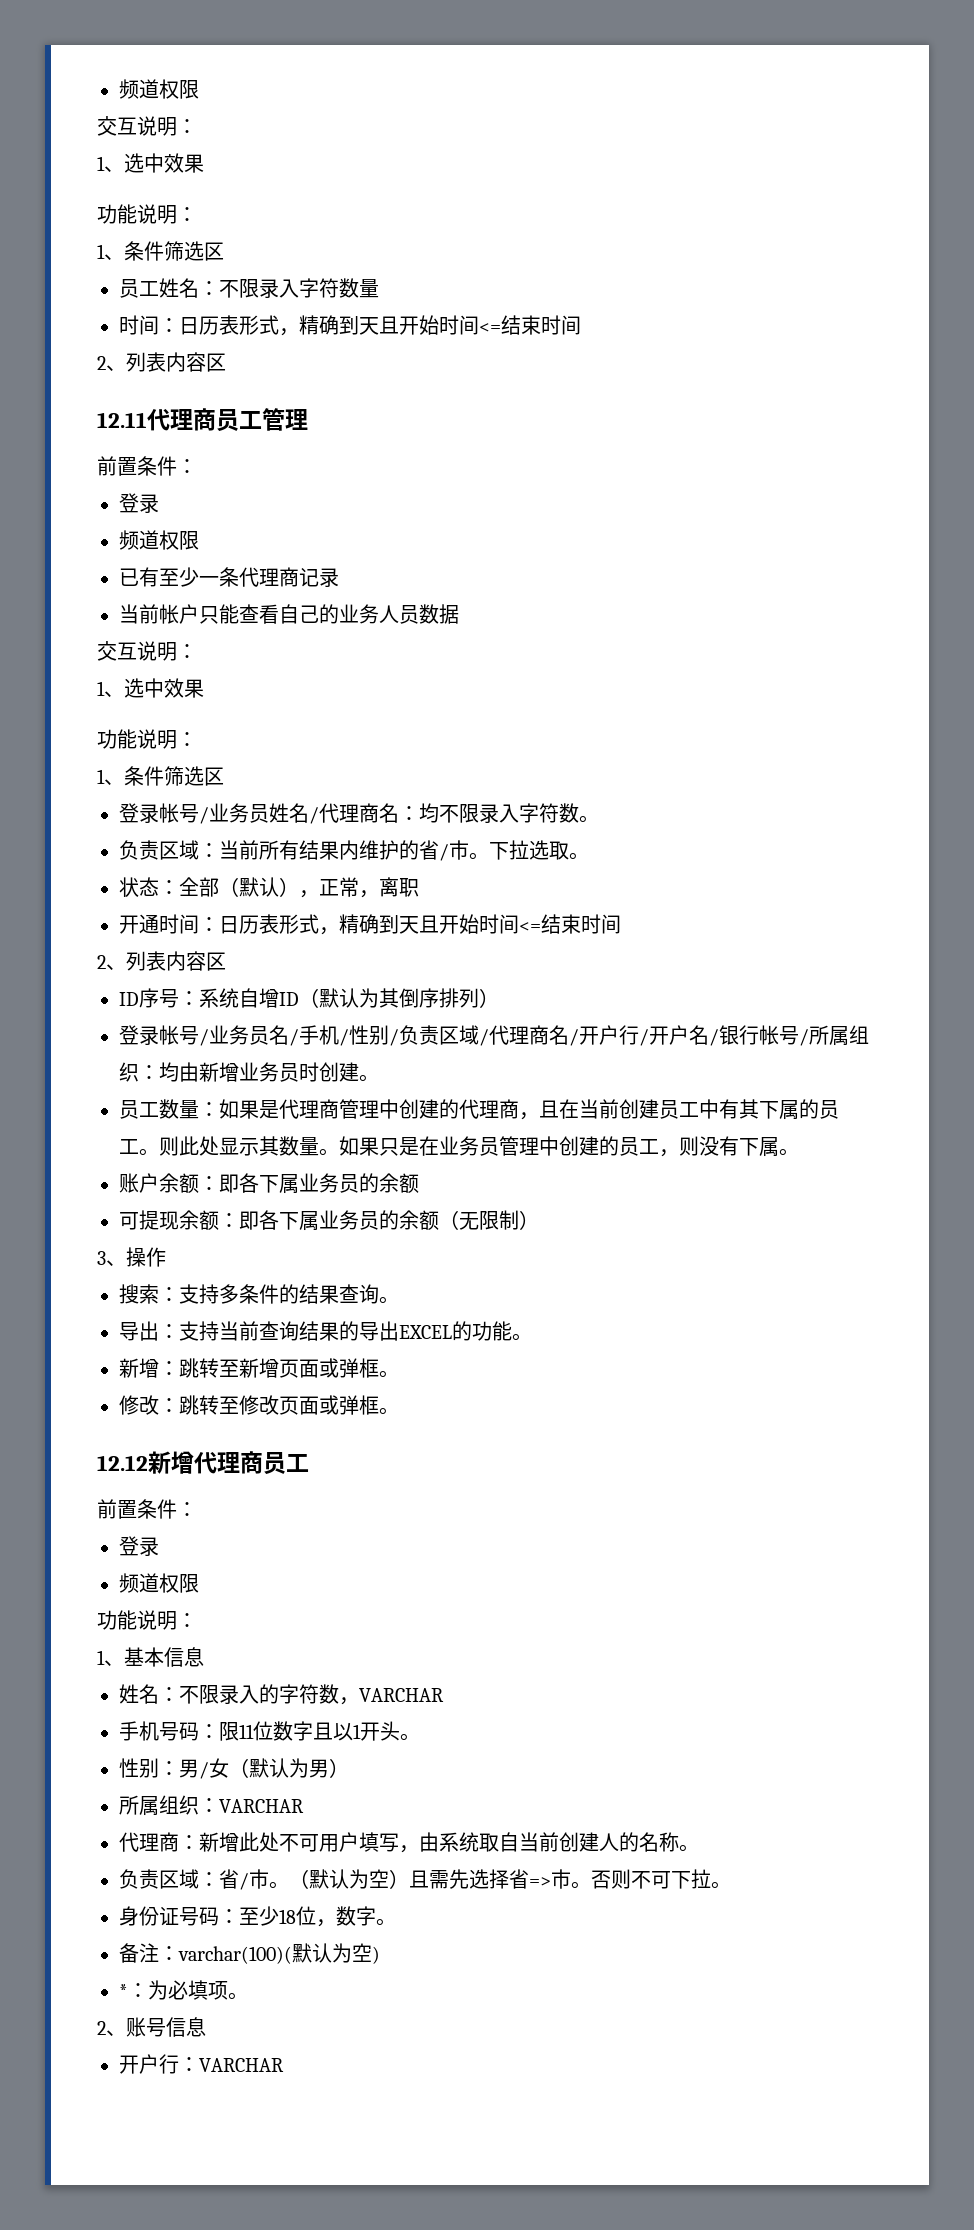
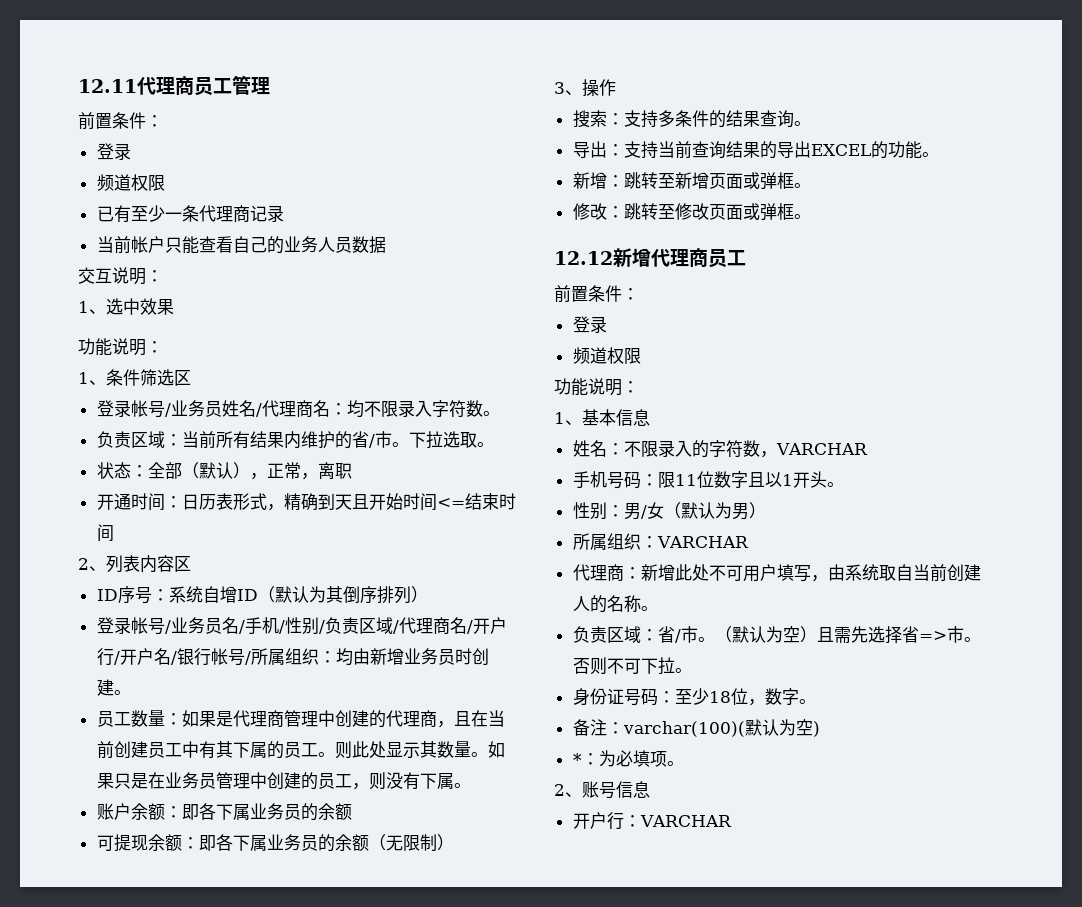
[119,79,199,99] [97,116,197,136] [97,153,204,173] [97,204,197,224] [97,241,224,261] [119,278,379,298] [119,315,581,336] [97,352,226,372] 频道权限 // 交互说明： // 1、选中效果 // 功能说明： // 1、条件筛选区 // 员工姓名：不限录入字符数量 // 时间：日历表形式，精确到天且开始时间<=结束时间 // 2、列表内容区 // -> (78, 86) none

